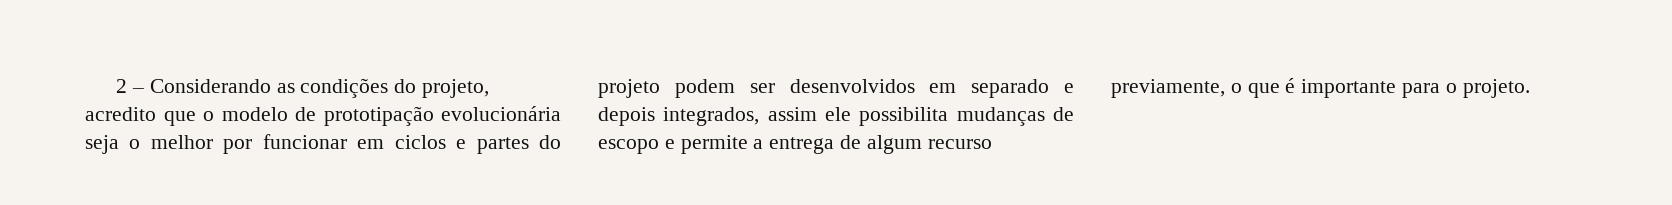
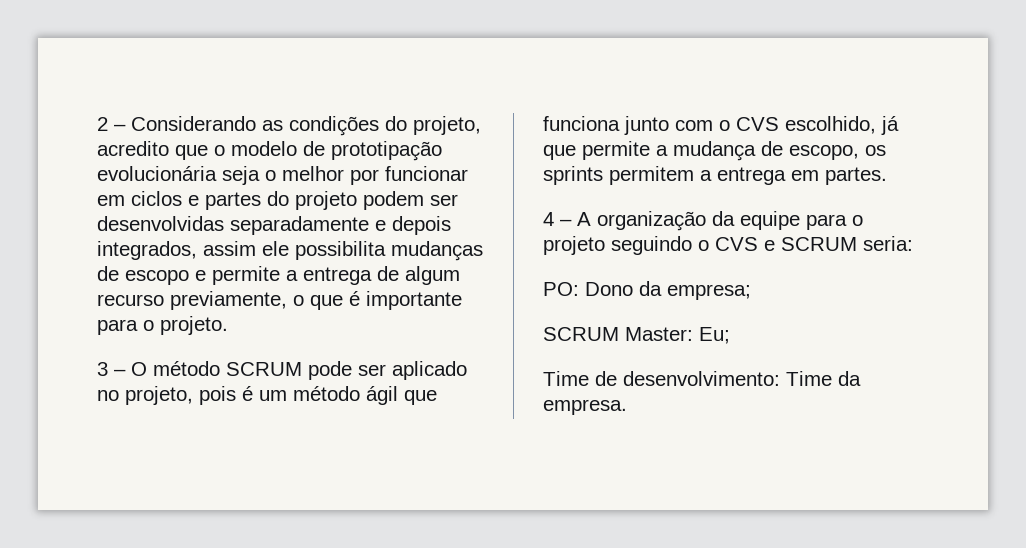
[789,79,1050,98] desenvolvidos em separado -> [97,216,369,235] desenvolvidas separadamente
(1530, 88) none -> [97,361,467,380] [97,386,437,405] [543,116,899,135] [543,141,886,161] [543,166,887,185] [543,211,863,231] [543,236,913,255] [543,281,751,300] [543,327,730,344] [543,371,861,386] [543,399,627,415] // 3 – O método SCRUM pode ser aplicado no projeto, pois é um método ágil que funciona junto com o CVS escolhido, já que permite a mudança de escopo, os sprints permitem a entrega em partes. // 4 – A organização da equipe para o projeto seguindo o CVS e SCRUM seria: // PO: Dono da empresa; // SCRUM Master: Eu; // Time de desenvolvimento: Time da empresa.

